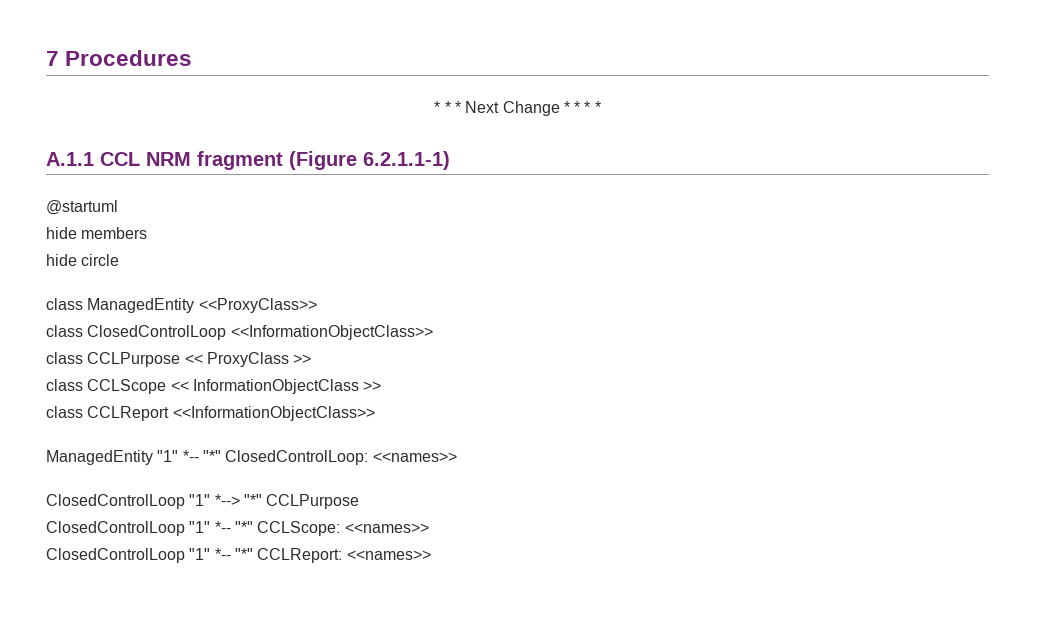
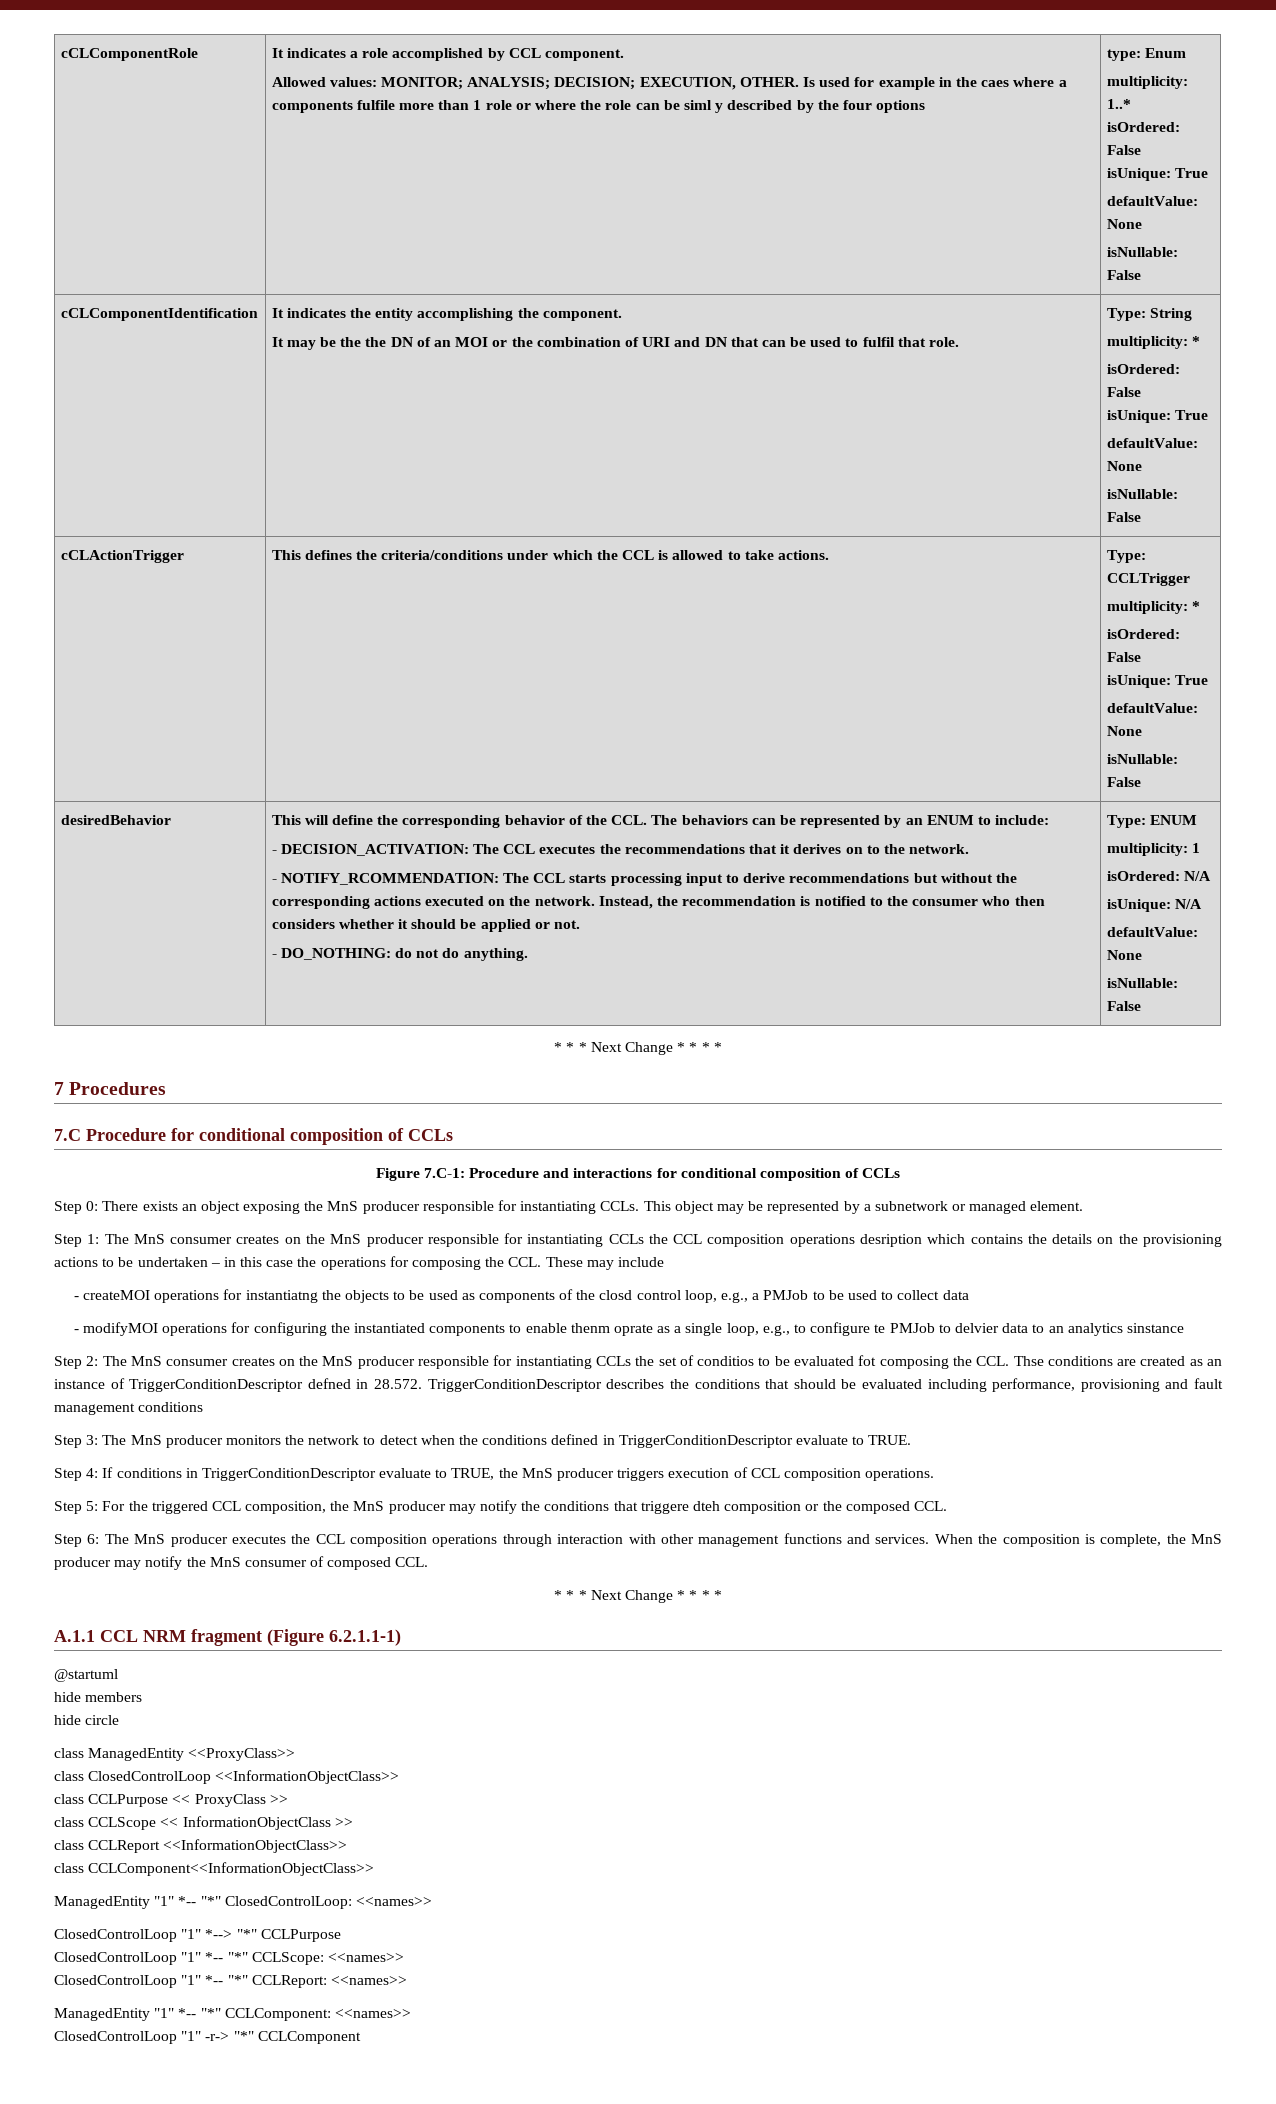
[46,50,193,66] 7 Procedures -> [60,48,198,61] [271,48,625,61] [271,77,1067,90] [271,100,926,113] [1106,48,1186,61] [1106,76,1188,89] [1106,99,1131,109] [1106,122,1180,132] [1106,145,1141,155] [1106,168,1208,181] [1106,196,1198,206] [1106,219,1142,229] [1106,247,1178,257] [1106,270,1141,280] [60,308,258,321] [271,308,622,321] [271,337,959,350] [1106,308,1192,321] [1106,336,1200,349] [1106,364,1180,374] [1106,387,1141,397] [1106,410,1208,423] [1106,438,1198,448] [1106,461,1142,471] [1106,489,1178,499] [1106,512,1141,522] [60,550,184,563] [271,550,829,560] [1106,550,1146,563] [1106,573,1190,586] [1106,601,1200,614] [1106,629,1180,639] [1106,652,1141,662] [1106,675,1208,688] [1106,703,1198,713] [1106,726,1142,736] [1106,754,1178,764] [1106,777,1141,787] [60,815,171,825] [271,815,1050,828] [271,844,970,856] [271,873,1017,886] [271,896,1045,909] [271,919,581,932] [271,948,528,961] [1106,815,1197,828] [1106,843,1200,856] [1106,871,1211,881] [1106,899,1202,912] [1106,927,1198,937] [1106,950,1142,960] [1106,978,1178,988] [1106,1001,1141,1011] [554,1042,722,1055] [54,1082,167,1095] [54,1128,453,1145] [375,1168,901,1181] [54,1200,1084,1214] [54,1233,1222,1247] [54,1256,664,1270] [73,1289,969,1303] [73,1322,1184,1336] [54,1355,1222,1369] [54,1378,1223,1392] [54,1402,204,1415] [54,1434,912,1448] [54,1467,935,1481] [54,1500,947,1514] [54,1533,1222,1547] [54,1556,429,1570] cCLComponentRole | It indicates a role accomplished by CCL component. // Allowed values: MONITOR; ANALYSIS; DECISION; EXECUTION, OTHER. Is used for example in the caes where a components fulfile more than 1 role or where the role can be siml y described by the four options | type: Enum // multiplicity: 1..* // isOrdered: False // isUnique: True // defaultValue: None // isNullable: False // cCLComponentIdentification | It indicates the entity accomplishing the component. // It may be the the DN of an MOI or the combination of URI and DN that can be used to fulfil that role. | Type: String // multiplicity: * // isOrdered: False // isUnique: True // defaultValue: None // isNullable: False // cCLActionTrigger | This defines the criteria/conditions under which the CCL is allowed to take actions. | Type: CCLTrigger // multiplicity: * // isOrdered: False // isUnique: True // defaultValue: None // isNullable: False // desiredBehavior | This will define the corresponding behavior of the CCL. The behaviors can be represented by an ENUM to include: // - DECISION_ACTIVATION: The CCL executes the recommendations that it derives on to the network. // - NOTIFY_RCOMMENDATION: The CCL starts processing input to derive recommendations but without the corresponding actions executed on the network. Instead, the recommendation is notified to the consumer who then considers whether it should be applied or not. // - DO_NOTHING: do not do anything. | Type: ENUM // multiplicity: 1 // isOrdered: N/A // isUnique: N/A // defaultValue: None // isNullable: False // * * * Next Change * * * * // 7 Procedures // 7.C Procedure for conditional composition of CCLs // Figure 7.C-1: Procedure and interactions for conditional composition of CCLs // Step 0: There exists an object exposing the MnS producer responsible for instantiating CCLs. This object may be represented by a subnetwork or managed element. // Step 1: The MnS consumer creates on the MnS producer responsible for instantiating CCLs the CCL composition operations desription which contains the details on the provisioning actions to be undertaken – in this case the operations for composing the CCL. These may include // - createMOI operations for instantiatng the objects to be used as components of the closd control loop, e.g., a PMJob to be used to collect data // - modifyMOI operations for configuring the instantiated components to enable thenm oprate as a single loop, e.g., to configure te PMJob to delvier data to an analytics sinstance // Step 2: The MnS consumer creates on the MnS producer responsible for instantiating CCLs the set of conditios to be evaluated fot composing the CCL. Thse conditions are created as an instance of TriggerConditionDescriptor defned in 28.572. TriggerConditionDescriptor describes the conditions that should be evaluated including performance, provisioning and fault management conditions // Step 3: The MnS producer monitors the network to detect when the conditions defined in TriggerConditionDescriptor evaluate to TRUE. // Step 4: If conditions in TriggerConditionDescriptor evaluate to TRUE, the MnS producer triggers execution of CCL composition operations. // Step 5: For the triggered CCL composition, the MnS producer may notify the conditions that triggere dteh composition or the composed CCL. // Step 6: The MnS producer executes the CCL composition operations through interaction with other management functions and services. When the composition is complete, the MnS producer may notify the MnS consumer of composed CCL.
(375, 413) none -> [54,1862,375,1876] // class CCLComponent<<InformationObjectClass>>
(431, 555) none -> [54,2008,411,2021] [54,2031,361,2044] // ManagedEntity "1" *-- "*" CCLComponent: <<names>> // ClosedControlLoop "1" -r-> "*" CCLComponent

